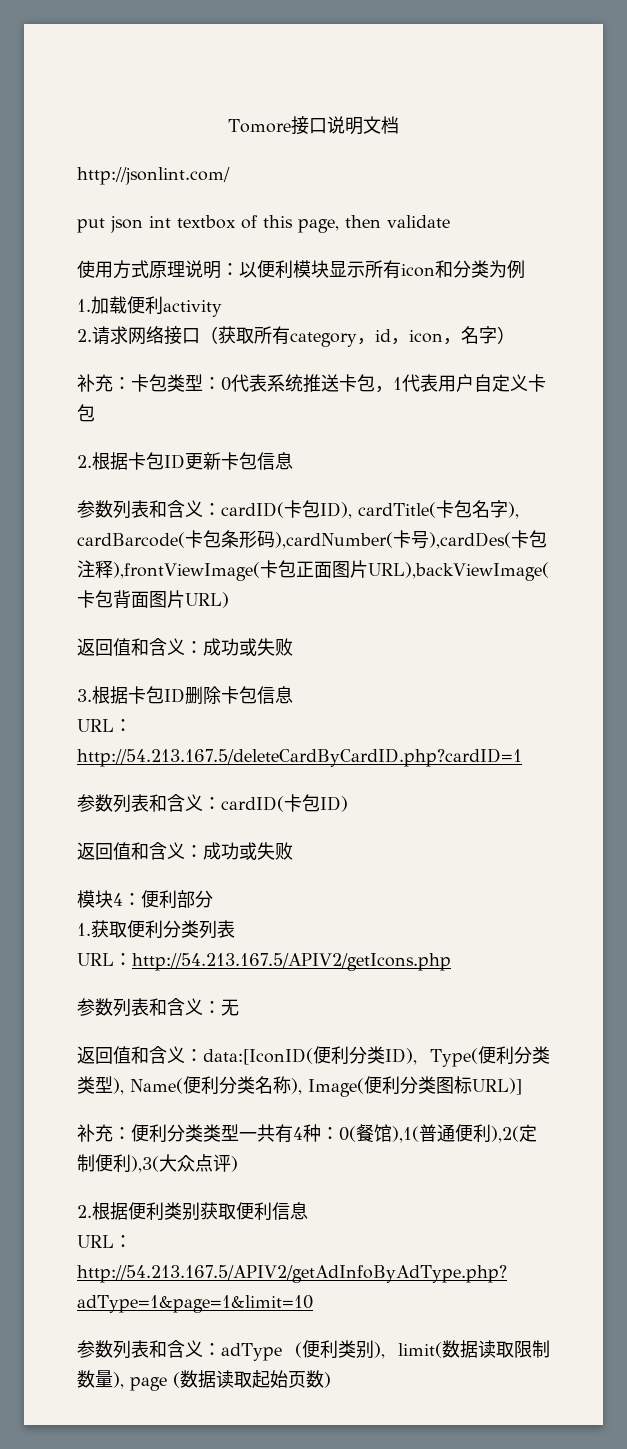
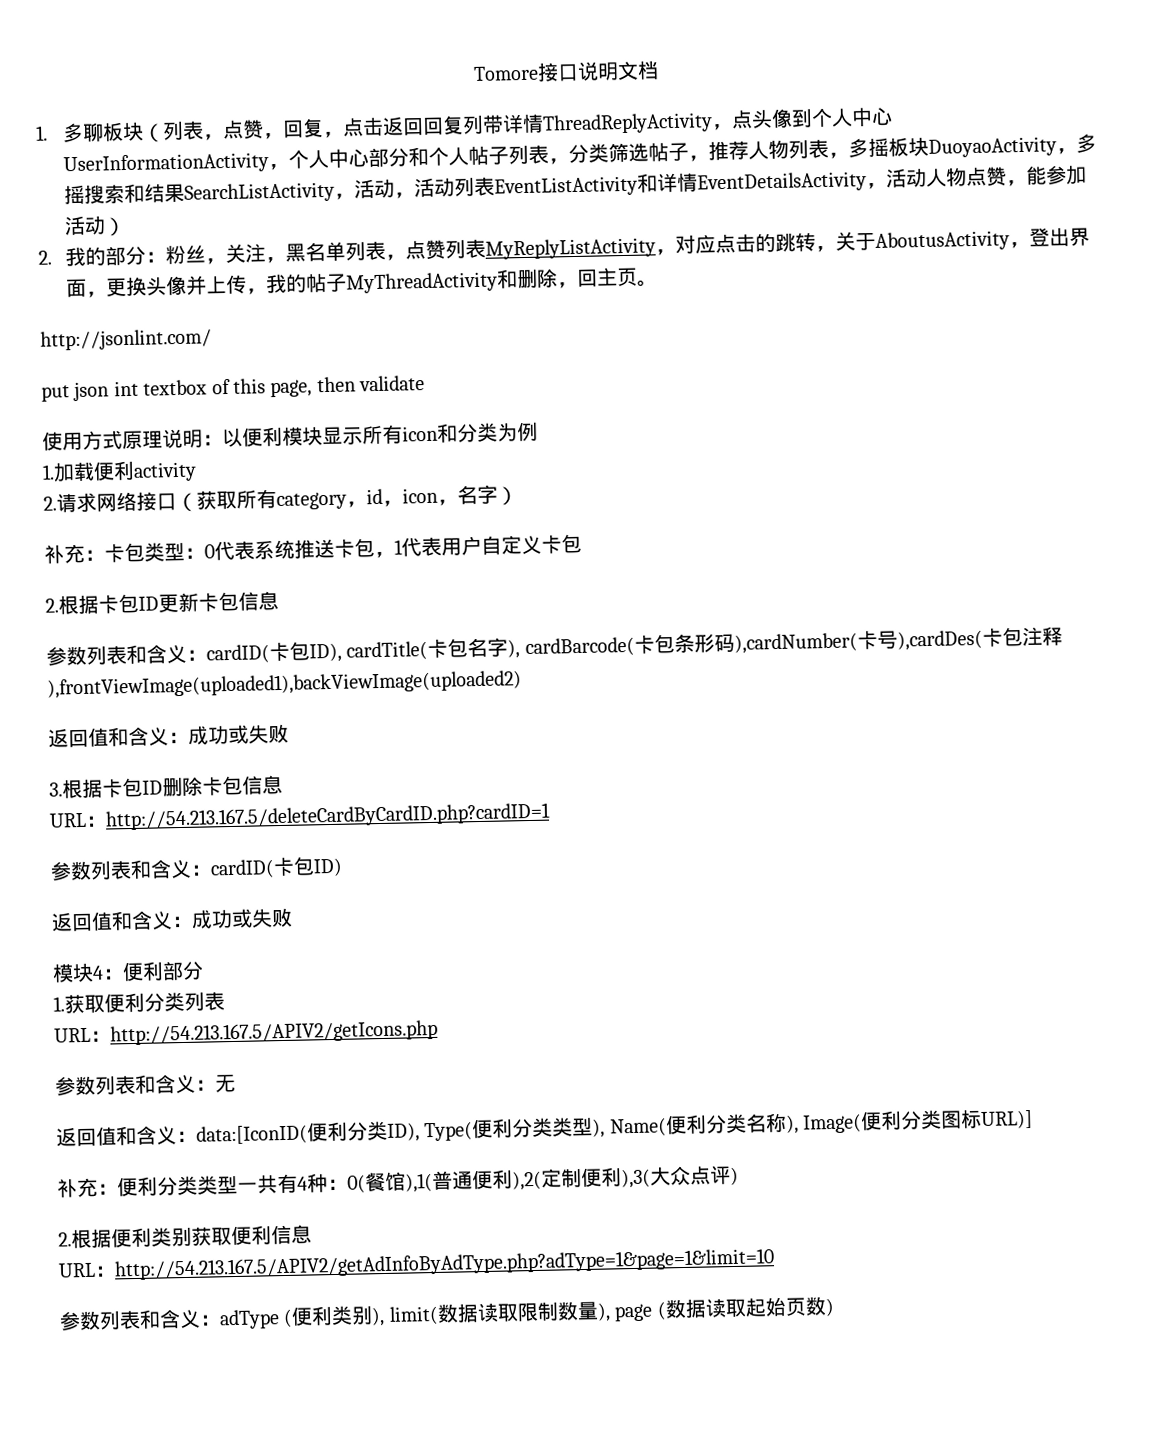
(399, 125) none -> [35,106,894,143] [63,133,1098,176] [64,164,1088,205] [64,215,127,237] [38,227,1091,267] [66,267,659,298] // 1.多聊板块（列表，点赞，回复，点击返回回复列带详情ThreadReplyActivity，点头像到个人中心UserInformationActivity，个人中心部分和个人帖子列表，分类筛选帖子，推荐人物列表，多摇板块DuoyaoActivity，多摇搜索和结果SearchListActivity，活动，活动列表EventListActivity和详情EventDetailsActivity，活动人物点赞，能参加活动） // 2.我的部分：粉丝，关注，黑名单列表，点赞列表MyReplyListActivity，对应点击的跳转，关于AboutusActivity，登出界面，更换头像并上传，我的帖子MyThreadActivity和删除，回主页。
[113,560,549,581] [77,590,229,608] ),frontViewImage(卡包正面图片URL),backViewImage(卡包背面图片URL) -> [47,670,522,699] ),frontViewImage(uploaded1),backViewImage(uploaded2)

